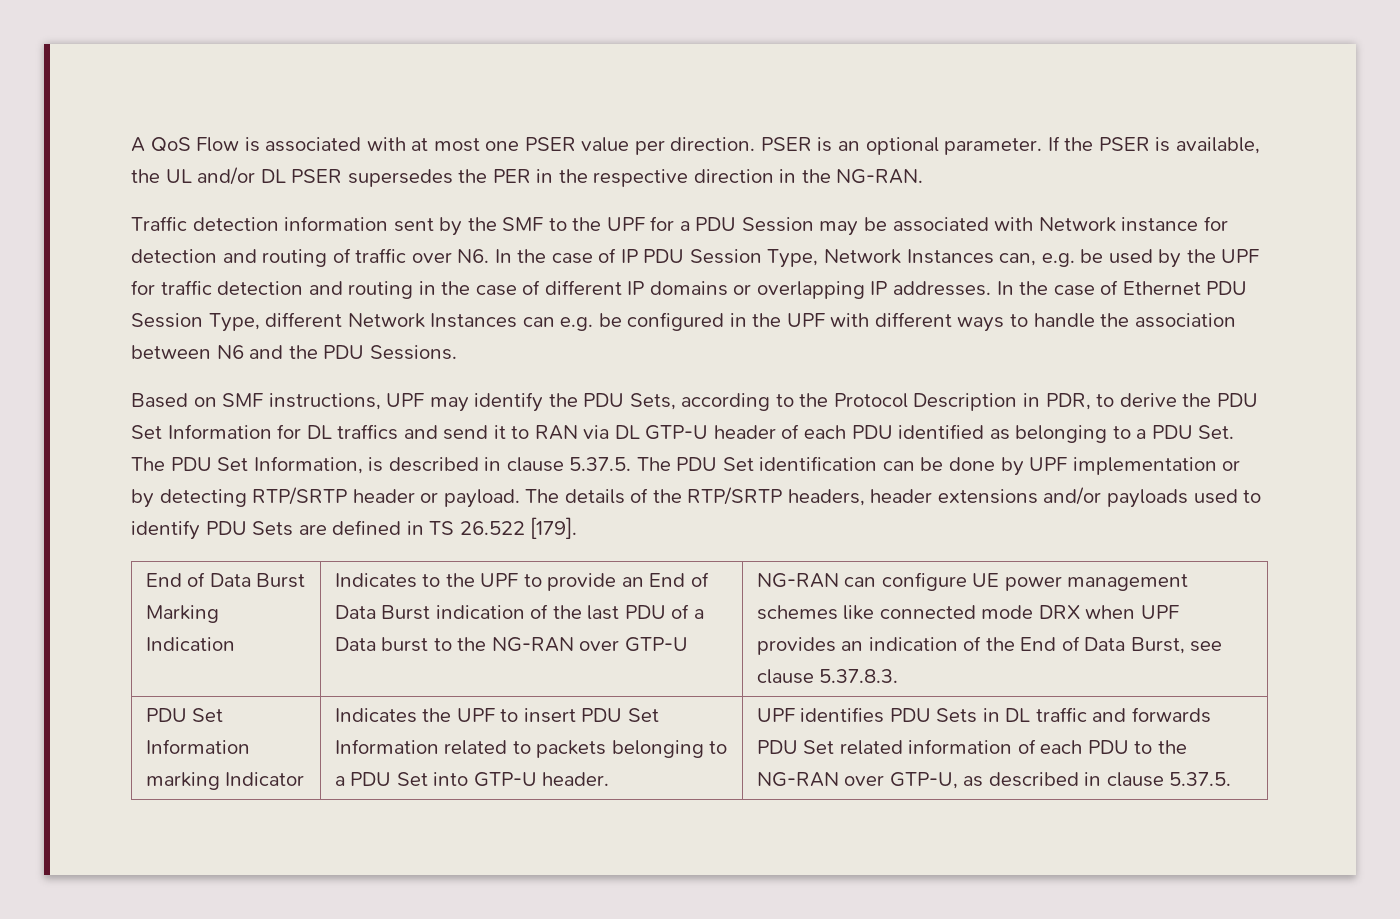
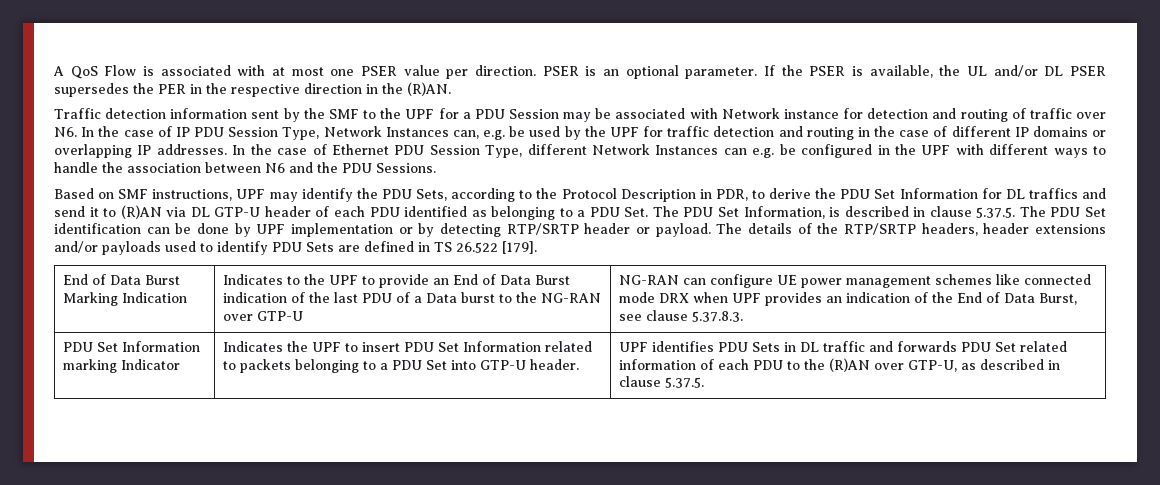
[836,169,924,184] NG-RAN. -> [407,82,451,96] (R)AN.
[534,425,578,440] RAN -> [120,205,162,219] (R)AN
[756,772,839,787] NG-RAN -> [828,358,870,372] (R)AN

